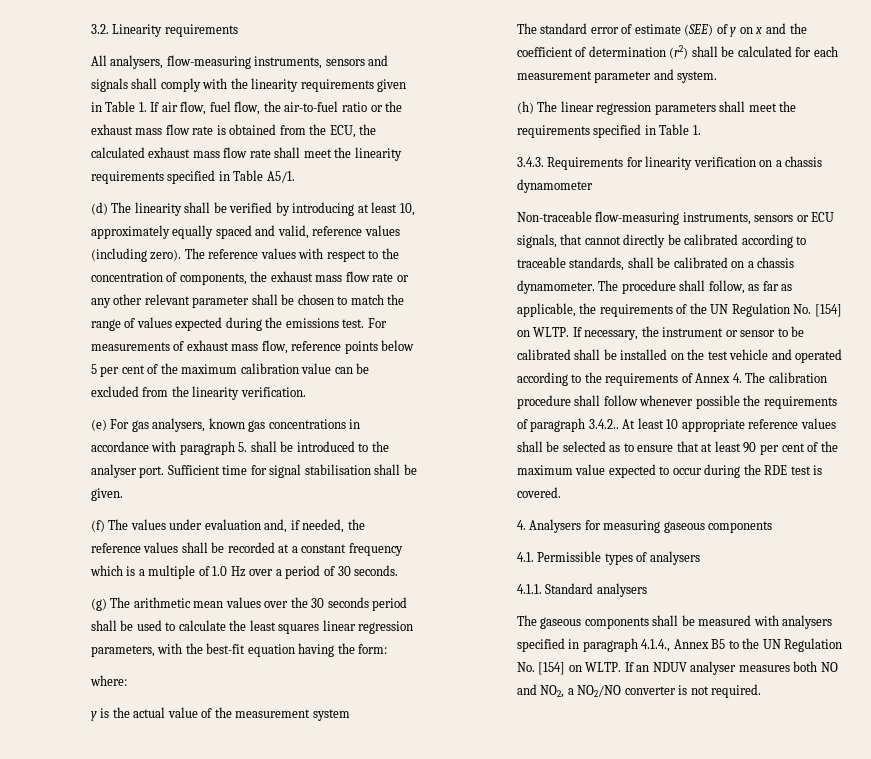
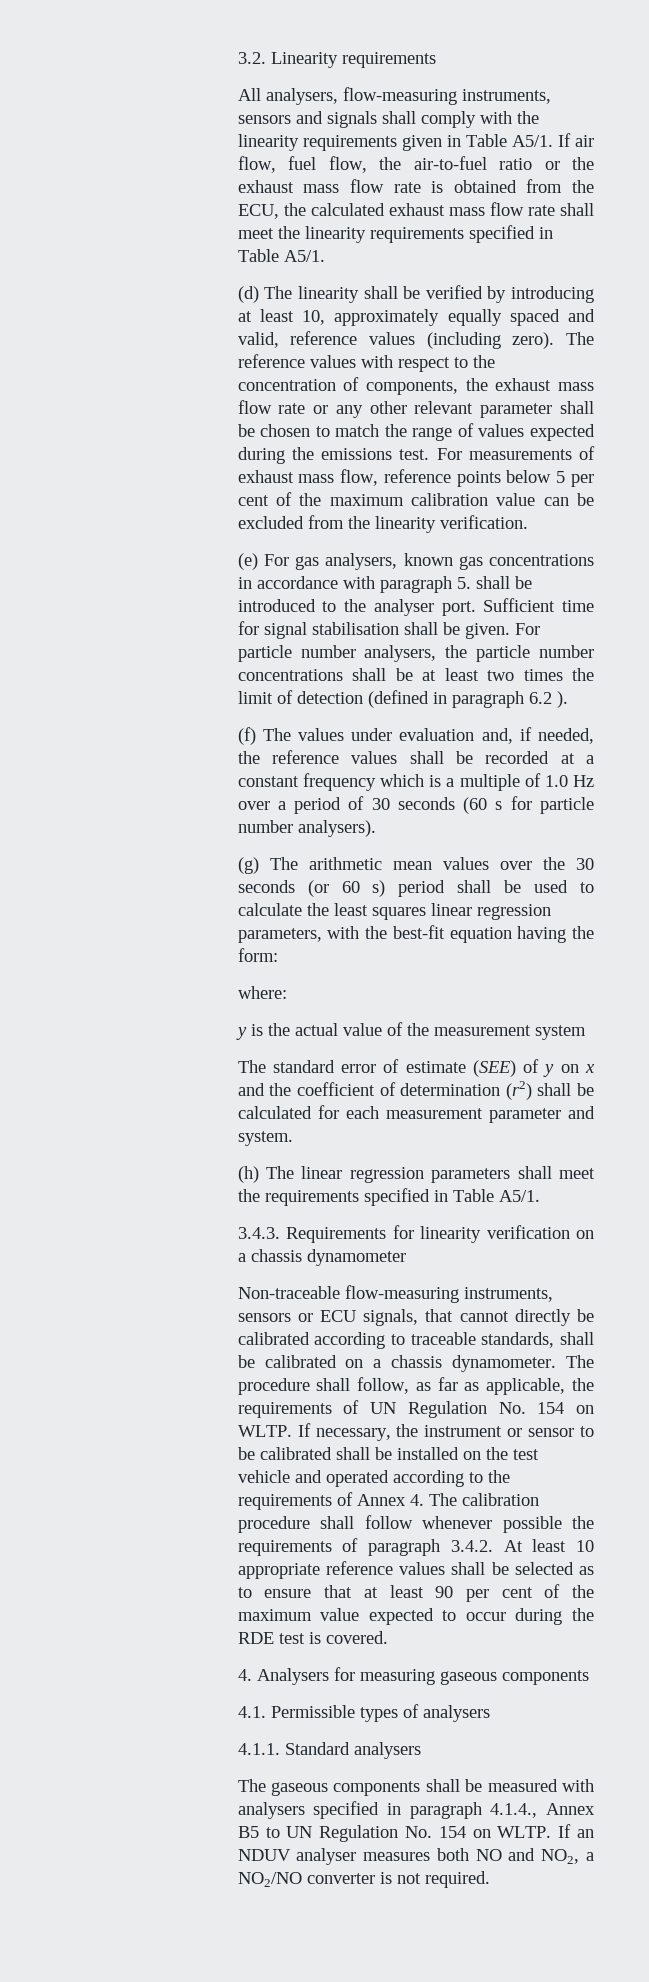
[138,102,147,112] 1. -> [511,135,553,147] A5/1.
(123, 494) none -> [514,623,540,635] [237,645,594,662] [237,668,594,681] [237,690,568,708] For particle number analysers, the particle number concentrations shall be at least two times the limit of detection (defined in paragraph 6.2 ).
[354,565,399,576] seconds. -> [397,796,594,814] [237,820,376,837] seconds (60 s for particle number analysers).
(369, 602) none -> [307,880,386,897] (or 60 s)
[692,125,701,135] 1. -> [498,1190,540,1202] A5/1.
[689,303,842,317] the UN Regulation No. [154] -> [370,1401,565,1418] UN Regulation No. 154
[588,419,619,429] 3.4.2.. -> [450,1540,493,1552] 3.4.2.
[742,638,843,652] [516,662,566,675] the UN Regulation No. [154] -> [286,1825,466,1842] UN Regulation No. 154

